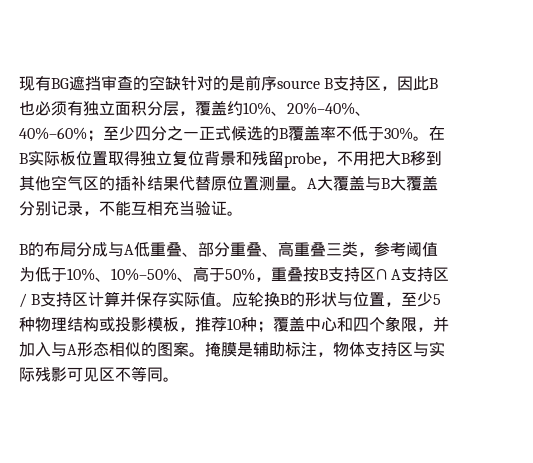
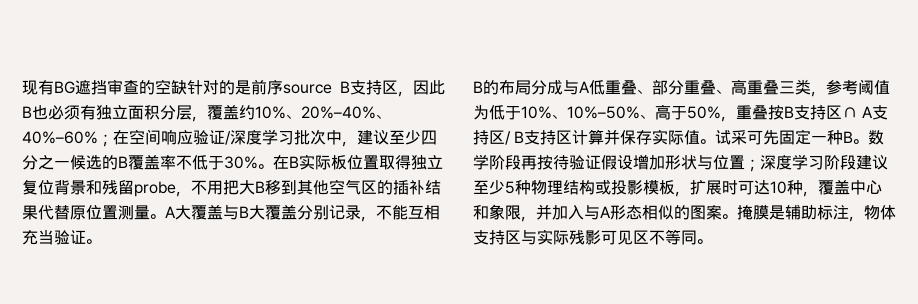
(103, 136) none -> [113,129,389,147] 在空间响应验证/深度学习批次中，建议
[199,126,231,141] 正式 -> (70, 164) none
[232,292,402,307] 应轮换B的形状与位置， -> [715,129,885,145] [473,154,888,172] 试采可先固定一种B。数学阶段再按待验证假设增加形状与位置；深度学习阶段建议
[195,317,273,333] 推荐10种； -> [690,180,818,197] 扩展时可达10种，
[353,317,385,332] 四个 -> (489, 212) none

